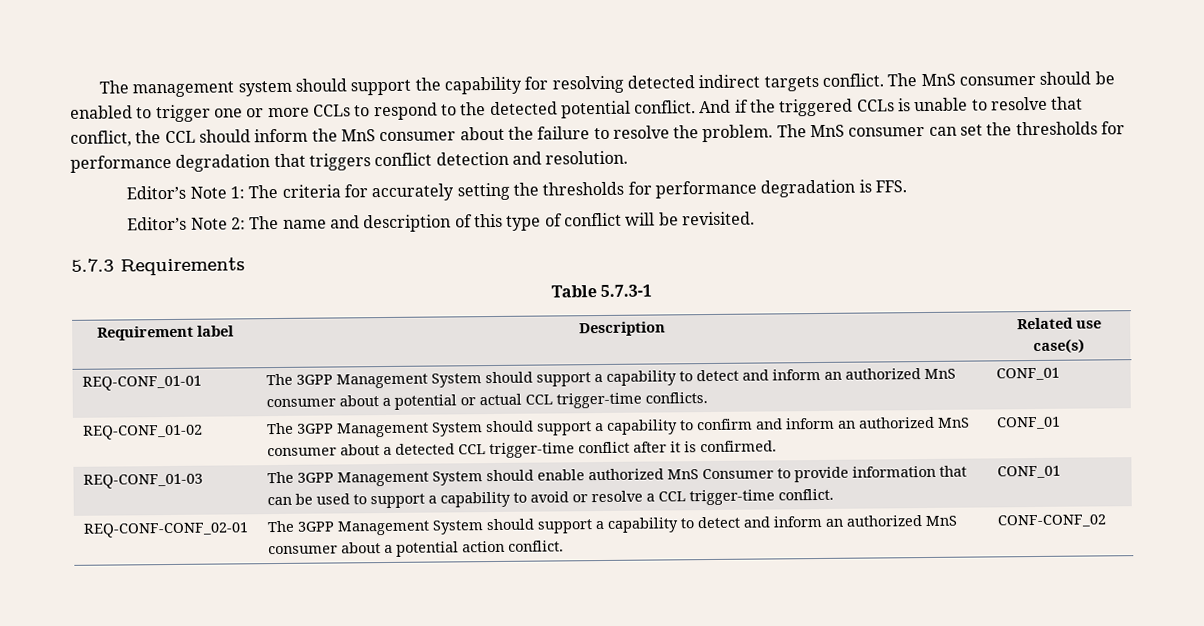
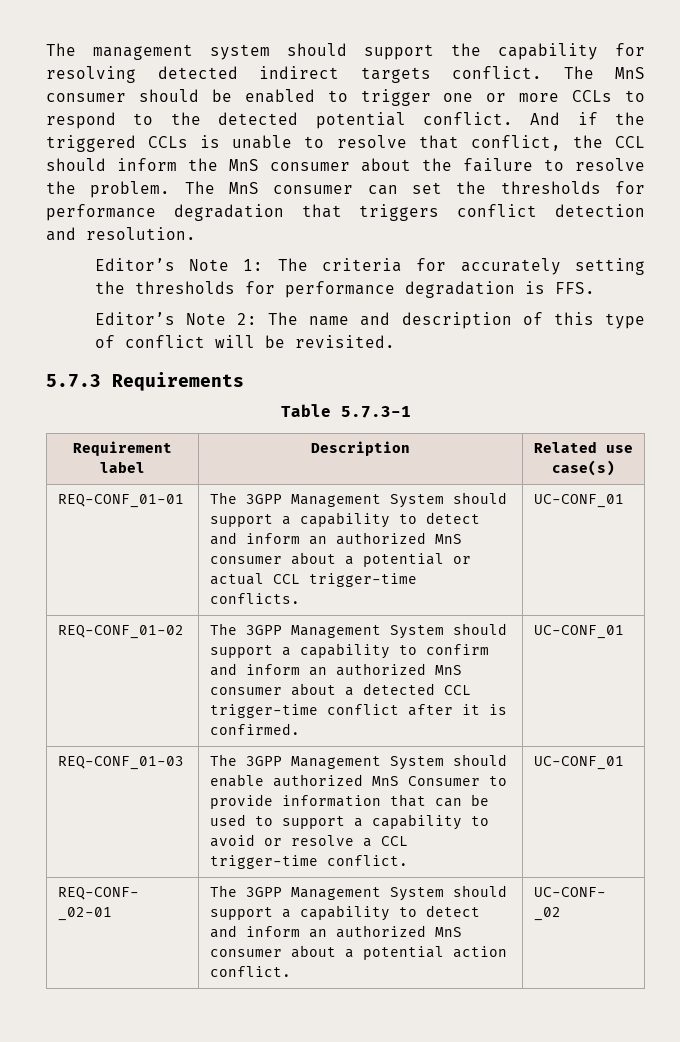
[995,367,1060,381] CONF_01 -> [533,494,624,508] UC-CONF_01
[995,416,1061,430] CONF_01 -> [533,625,624,639] UC-CONF_01
[996,465,1061,479] [82,522,249,538] CONF_01 // REQ-CONF-CONF_02-01 -> [533,756,624,770] [57,887,139,900] [57,907,112,921] UC-CONF_01 // REQ-CONF- _02-01
[996,514,1106,528] CONF-CONF_02 -> [533,887,606,897] [533,907,561,921] UC-CONF- _02

